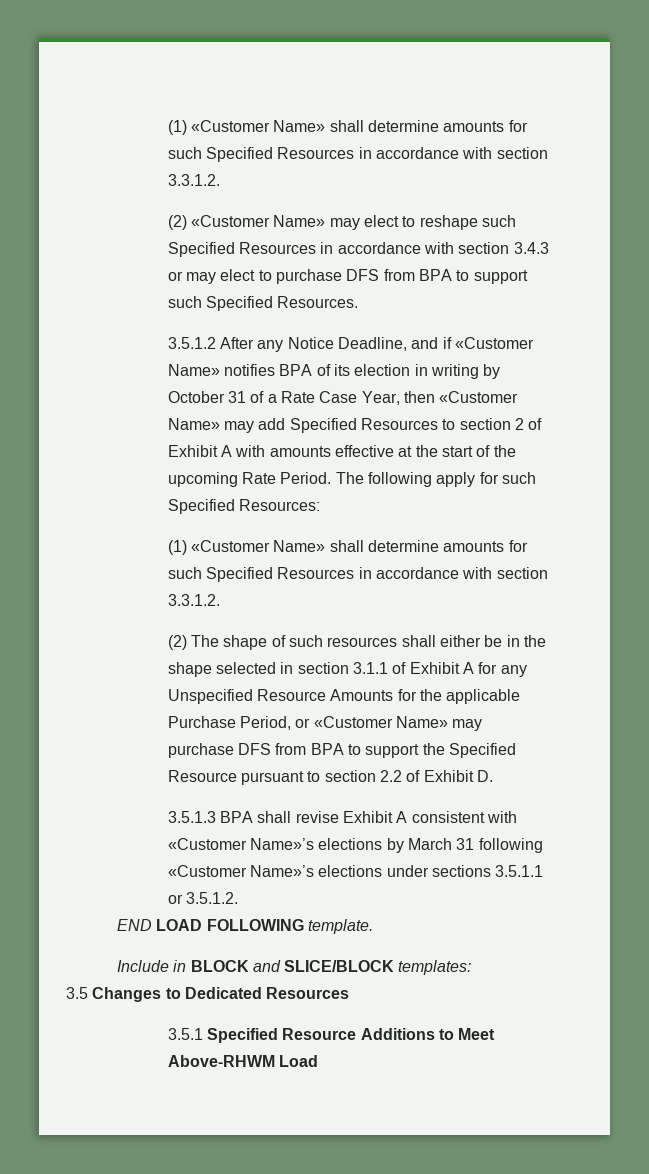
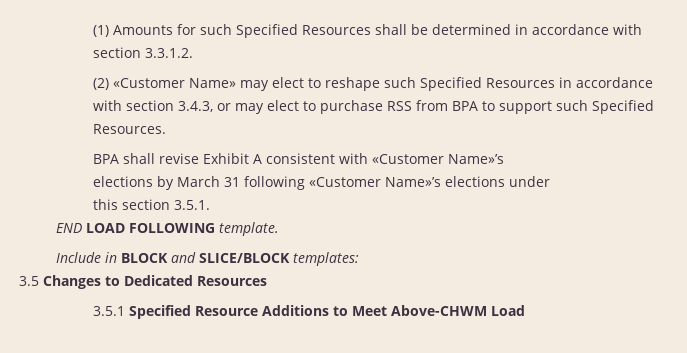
[167,120,528,135] [167,147,355,162] (1) «Customer Name» shall determine amounts for such Specified Resources -> [92,24,511,38] (1) Amounts for such Specified Resources shall be determined
[513,242,549,254] 3.4.3 -> [177,101,213,112] 3.4.3,
[346,269,380,281] DFS -> [386,101,412,111] RSS
[167,337,535,352] [167,364,501,379] [167,391,519,405] [167,418,543,433] [167,445,516,457] [167,472,537,487] [167,499,321,514] [167,540,528,555] [167,567,548,582] [167,594,220,606] [167,635,546,650] [167,662,527,677] [167,689,521,704] [167,716,483,731] [167,743,517,758] [167,770,494,785] [167,811,216,823] 3.5.1.2 After any Notice Deadline, and if «Customer Name» notifies BPA of its election in writing by October 31 of a Rate Case Year, then «Customer Name» may add Specified Resources to section 2 of Exhibit A with amounts effective at the start of the upcoming Rate Period. The following apply for such Specified Resources: // (1) «Customer Name» shall determine amounts for such Specified Resources in accordance with section 3.3.1.2. // (2) The shape of such resources shall either be in the shape selected in section 3.1.1 of Exhibit A for any Unspecified Resource Amounts for the applicable Purchase Period, or «Customer Name» may purchase DFS from BPA to support the Specified Resource pursuant to section 2.2 of Exhibit D. // 3.5.1.3 -> (166, 129) none
(315, 844) none -> (504, 159) //
[432,865,544,877] [167,892,239,904] sections 3.5.1.1 or 3.5.1.2. -> [92,199,210,210] // this section 3.5.1.
[167,1055,275,1067] Above-RHWM -> [390,305,487,316] Above-CHWM

